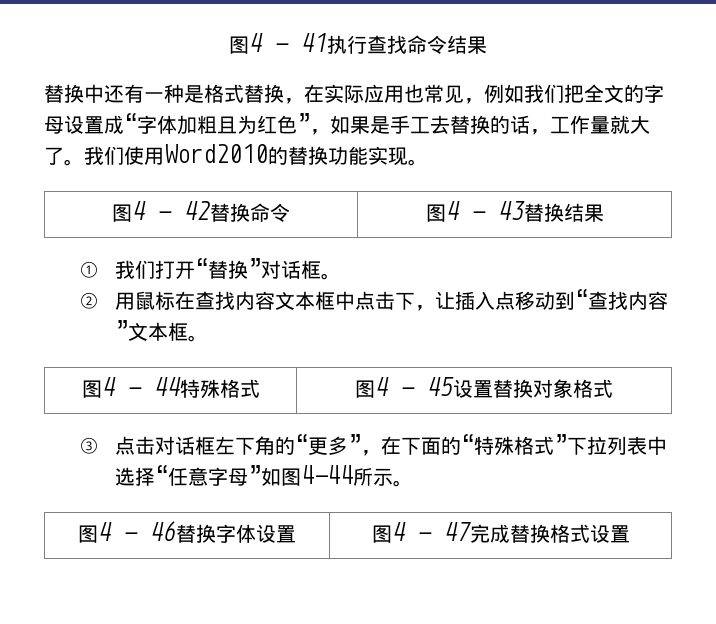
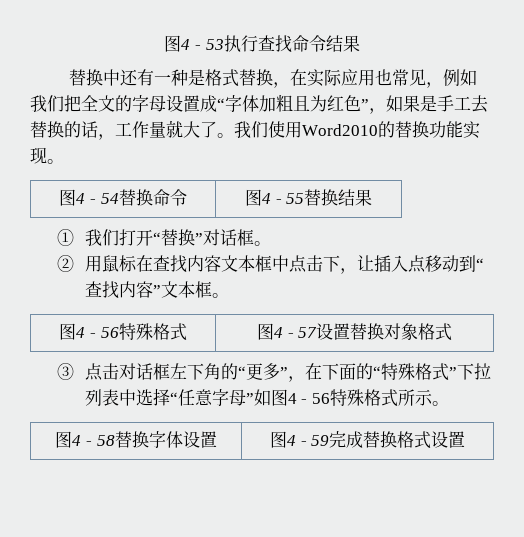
[229,33,327,54] 图4 - 41 -> [164,35,224,52] 图4 - 53
[184,201,210,220] 42 -> [100,193,119,204] 54
[497,201,525,220] 43 -> [286,193,305,204] 55
[153,377,181,396] 44 -> [100,327,119,338] 56
[427,377,454,396] 45 -> [298,327,318,338] 57
[300,465,353,484] 4-44 -> [287,389,399,407] 4 - 56特殊格式
[150,521,176,541] 46 -> [96,435,115,446] 58
[443,522,471,541] 47 -> [311,435,330,446] 59

